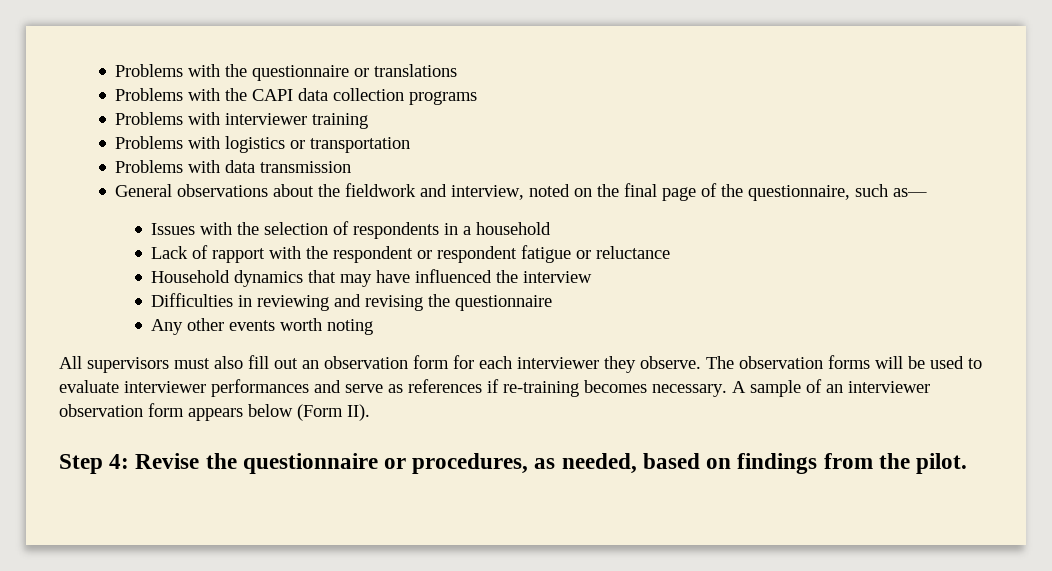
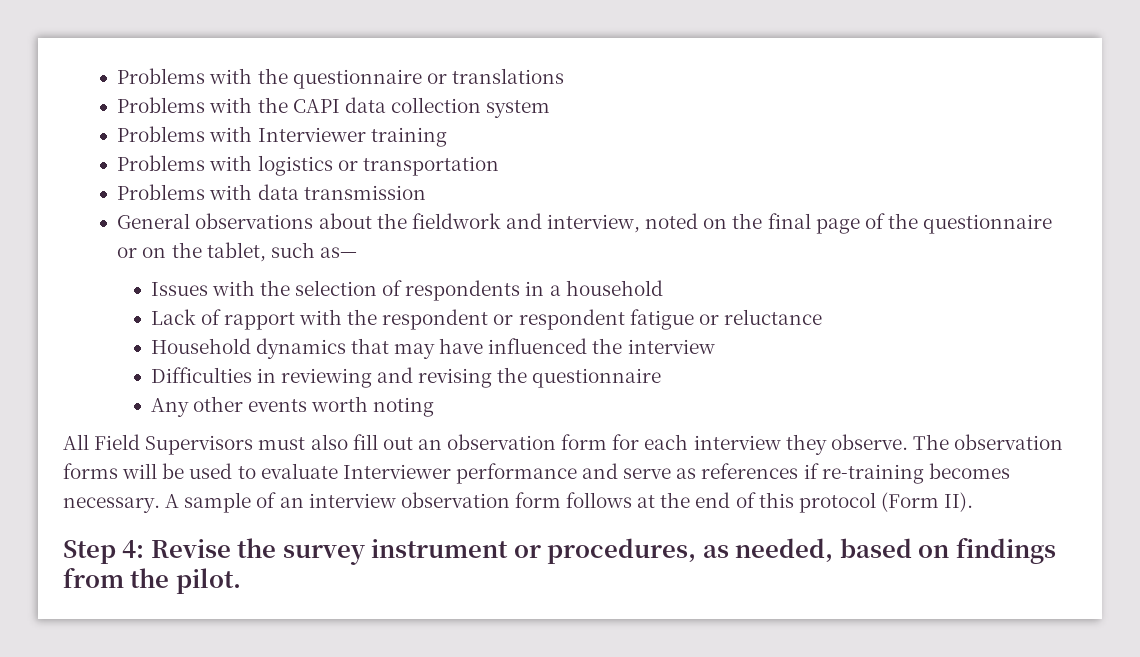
[409,91,478,105] [115,112,308,125] programs // Problems with interviewer -> [486,100,551,118] [117,126,366,142] system // Problems with Interviewer
[748,185,851,201] questionnaire, -> [923,214,1053,234] [117,242,266,262] questionnaire or on the tablet,
[87,357,169,373] supervisors -> [94,434,254,455] Field Supervisors
[517,357,599,369] interviewer -> [693,435,781,450] interview
[124,379,309,397] interviewer performances -> [342,463,577,484] Interviewer performance
[848,381,930,393] [59,403,293,421] interviewer observation form appears below -> [308,492,876,513] interview observation form follows at the end of this protocol
[242,453,378,474] questionnaire -> [282,539,509,565] survey instrument

